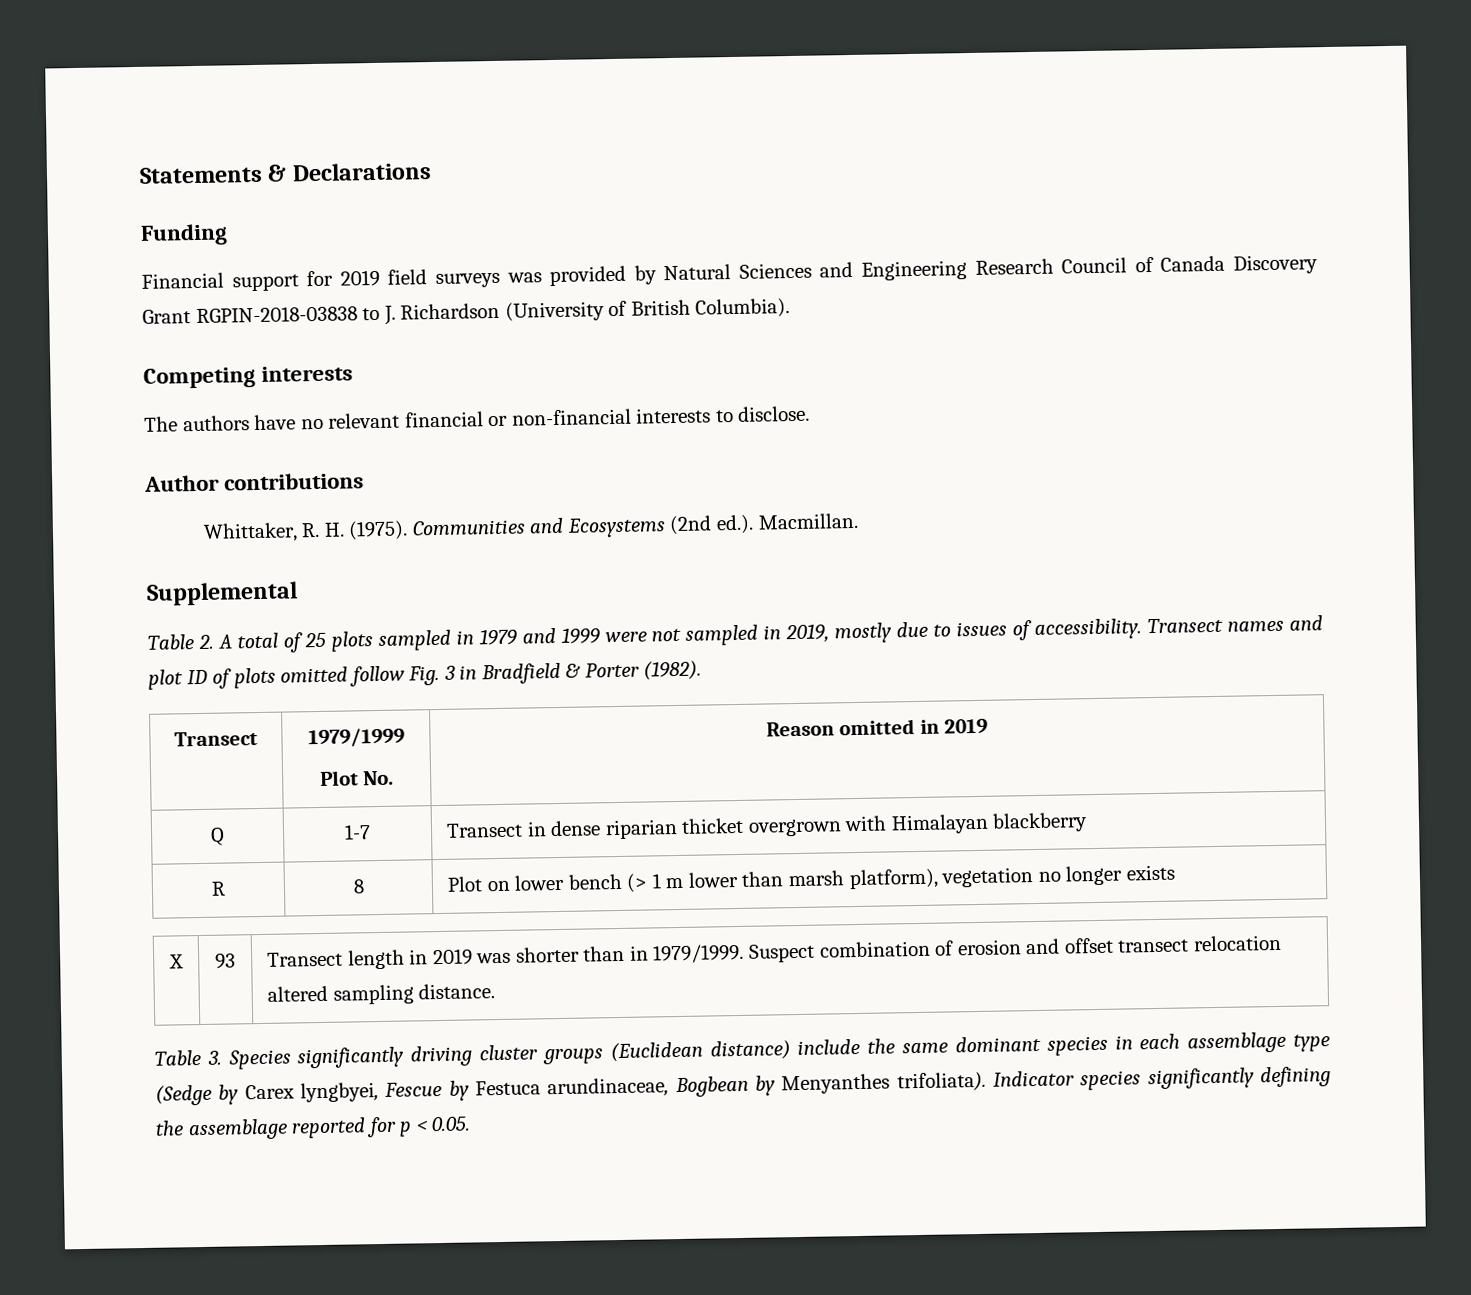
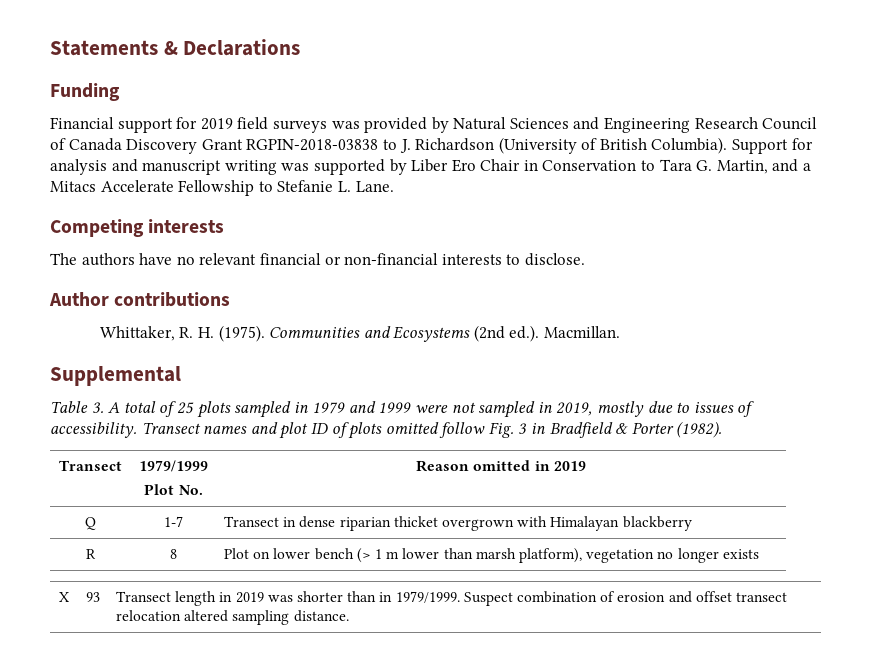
(791, 308) none -> [732,138,813,154] [50,159,812,175] [50,180,394,196] Support for analysis and manuscript writing was supported by Liber Ero Chair in Conservation to Tara G. Martin, and a Mitacs Accelerate Fellowship to Stefanie L. Lane.
[197,634,214,650] 2. -> [91,402,104,413] 3.
[154,1031,1331,1070] [155,1066,1332,1106] [155,1116,472,1141] // Table 3. Species significantly driving cluster groups (Euclidean distance) include the same dominant species in each assemblage type (Sedge by Carex lyngbyei, Fescue by Festuca arundinaceae, Bogbean by Menyanthes trifoliata). Indicator species significantly defining the assemblage reported for p < 0.05. -> (349, 616) none

